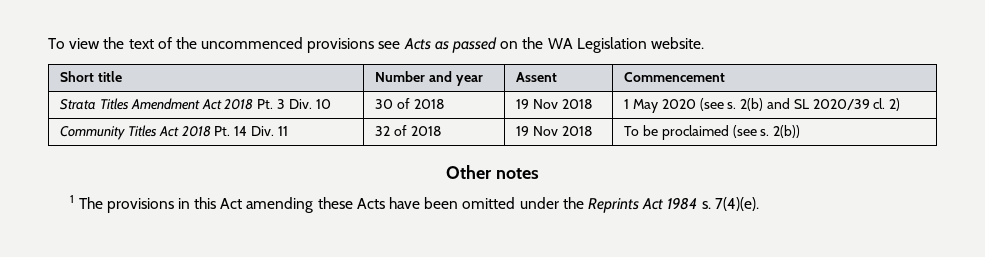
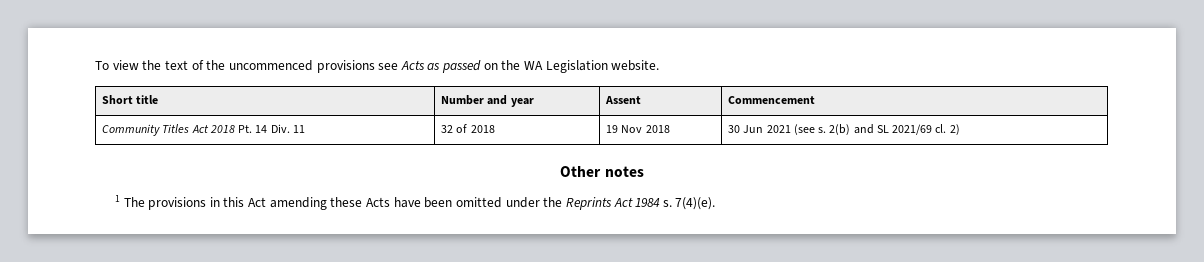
[60,98,331,110] [375,98,445,109] [516,99,593,109] [624,98,901,113] // Strata Titles Amendment Act 2018 Pt. 3 Div. 10 | 30 of 2018 | 19 Nov 2018 | 1 May 2020 (see s. 2(b) and SL 2020/39 cl. 2) -> (816, 100) none
[624,125,801,140] To be proclaimed (see s. 2(b)) -> [728,124,960,135] 30 Jun 2021 (see s. 2(b) and SL 2021/69 cl. 2)

